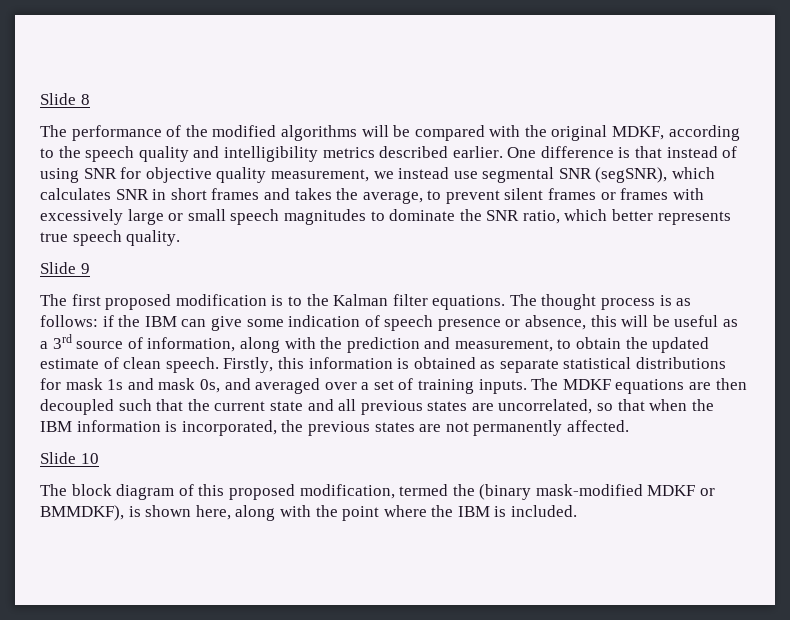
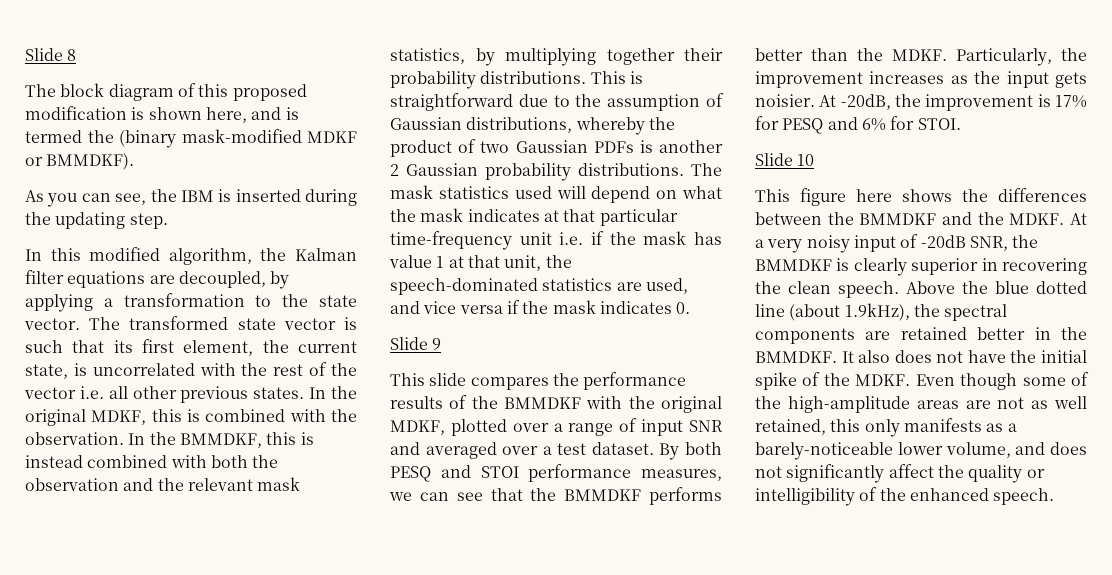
[40,125,740,141] [40,146,738,162] [40,167,716,183] [40,188,704,204] [40,209,731,225] [40,230,181,246] [40,262,90,274] [40,294,692,310] [40,315,739,331] [40,334,710,353] [40,357,727,373] [40,378,747,394] [40,399,714,415] [40,420,629,436] [40,452,99,464] // The performance of the modified algorithms will be compared with the original MDKF, according to the speech quality and intelligibility metrics described earlier. One difference is that instead of using SNR for objective quality measurement, we instead use segmental SNR (segSNR), which calculates SNR in short frames and takes the average, to prevent silent frames or frames with excessively large or small speech magnitudes to dominate the SNR ratio, which better represents true speech quality. // Slide 9 // The first proposed modification is to the Kalman filter equations. The thought process is as follows: if the IBM can give some indication of speech presence or absence, this will be useful as a 3rd source of information, along with the prediction and measurement, to obtain the updated estimate of clean speech. Firstly, this information is obtained as separate statistical distributions for mask 1s and mask 0s, and averaged over a set of training inputs. The MDKF equations are then decoupled such that the current state and all previous states are uncorrelated, so that when the IBM information is incorporated, the previous states are not permanently affected. // Slide 10 -> (77, 55) none
[299,484,395,499] modification, -> [25,106,299,123] modification is shown here, and is
[40,505,578,521] BMMDKF), is shown here, along with the point where the IBM is included. -> [46,153,135,170] [25,189,357,207] [25,212,168,229] [25,247,357,265] [25,270,290,289] [25,293,357,312] [24,316,357,330] [25,339,357,356] [25,362,357,379] [24,386,357,403] [25,409,357,426] [25,432,314,448] [25,455,279,468] [25,477,301,491] [390,48,723,66] [390,71,643,89] [390,93,724,111] [390,117,675,135] [390,139,723,157] [390,163,722,181] [390,185,722,203] [390,208,678,226] [390,231,722,250] [389,255,572,271] [390,278,688,295] [390,300,691,314] [390,337,442,350] [390,372,687,390] [390,395,722,413] [390,418,723,436] [390,442,722,460] [390,464,722,482] [389,487,722,505] [755,48,1087,66] [755,71,1087,88] [755,94,1087,111] [755,116,961,134] [755,153,815,166] [755,188,1087,206] [755,212,1087,225] [755,234,1039,253] [755,258,1087,276] [755,281,1087,298] [755,303,1008,321] [755,327,1087,344] [755,350,1087,363] [755,372,1089,390] [755,396,1087,413] [755,418,1017,437] [755,442,1087,460] [755,464,1045,483] [755,487,1055,506] BMMDKF). // As you can see, the IBM is inserted during the updating step. // In this modified algorithm, the Kalman filter equations are decoupled, by applying a transformation to the state vector. The transformed state vector is such that its first element, the current state, is uncorrelated with the rest of the vector i.e. all other previous states. In the original MDKF, this is combined with the observation. In the BMMDKF, this is instead combined with both the observation and the relevant mask statistics, by multiplying together their probability distributions. This is straightforward due to the assumption of Gaussian distributions, whereby the product of two Gaussian PDFs is another 2 Gaussian probability distributions. The mask statistics used will depend on what the mask indicates at that particular time-frequency unit i.e. if the mask has value 1 at that unit, the speech-dominated statistics are used, and vice versa if the mask indicates 0. // Slide 9 // This slide compares the performance results of the BMMDKF with the original MDKF, plotted over a range of input SNR and averaged over a test dataset. By both PESQ and STOI performance measures, we can see that the BMMDKF performs better than the MDKF. Particularly, the improvement increases as the input gets noisier. At -20dB, the improvement is 17% for PESQ and 6% for STOI. // Slide 10 // This figure here shows the differences between the BMMDKF and the MDKF. At a very noisy input of -20dB SNR, the BMMDKF is clearly superior in recovering the clean speech. Above the blue dotted line (about 1.9kHz), the spectral components are retained better in the BMMDKF. It also does not have the initial spike of the MDKF. Even though some of the high-amplitude areas are not as well retained, this only manifests as a barely-noticeable lower volume, and does not significantly affect the quality or intelligibility of the enhanced speech.

